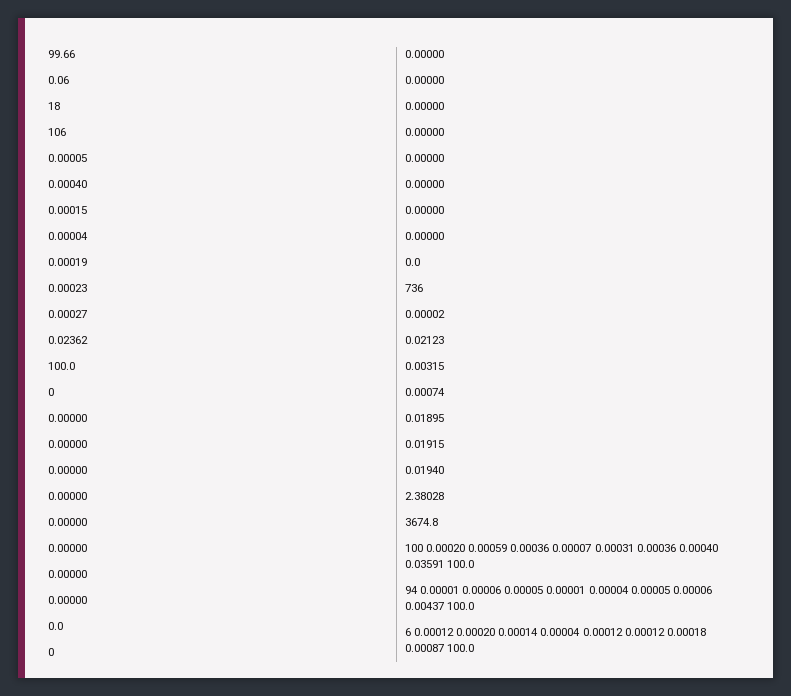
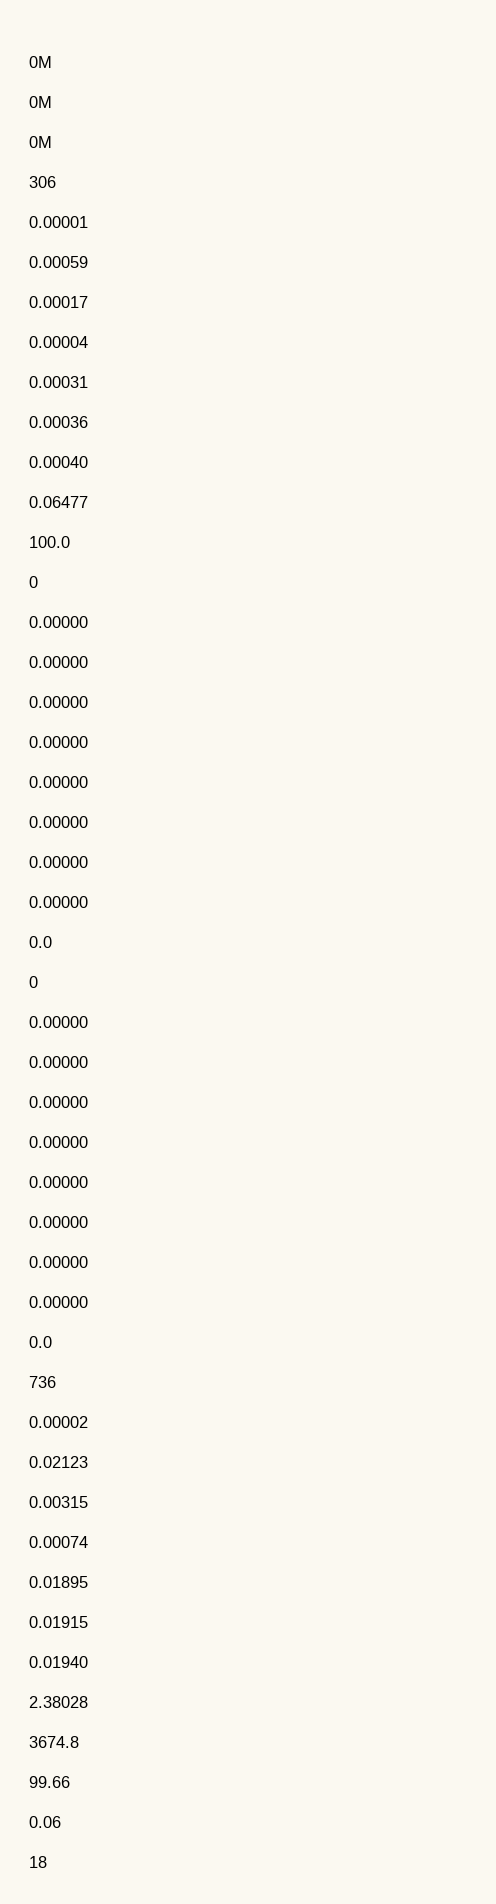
[48,50,75,58] [48,76,69,84] [48,102,60,110] [48,128,66,136] [48,154,87,162] [48,180,87,188] [48,206,87,214] [48,232,88,240] [48,258,87,266] [48,284,87,292] [48,310,87,318] [48,336,88,344] 99.66 // 0.06 // 18 // 106 // 0.00005 // 0.00040 // 0.00015 // 0.00004 // 0.00019 // 0.00023 // 0.00027 // 0.02362 -> [29,56,52,68] [29,96,52,108] [29,136,52,148] [29,176,56,188] [29,216,88,228] [29,256,88,268] [29,296,88,308] [29,336,88,348] [29,376,88,388] [29,416,88,428] [29,456,88,468] [29,496,88,508] 0M // 0M // 0M // 306 // 0.00001 // 0.00059 // 0.00017 // 0.00004 // 0.00031 // 0.00036 // 0.00040 // 0.06477
[405,544,718,552] [405,560,475,568] [405,586,712,594] [405,602,475,610] [405,628,706,636] [405,644,475,652] 100 0.00020 0.00059 0.00036 0.00007 0.00031 0.00036 0.00040 0.03591 100.0 // 94 0.00001 0.00006 0.00005 0.00001 0.00004 0.00005 0.00006 0.00437 100.0 // 6 0.00012 0.00020 0.00014 0.00004 0.00012 0.00012 0.00018 0.00087 100.0 -> [29,1776,70,1788] [29,1816,61,1828] [29,1856,47,1868] 99.66 // 0.06 // 18

